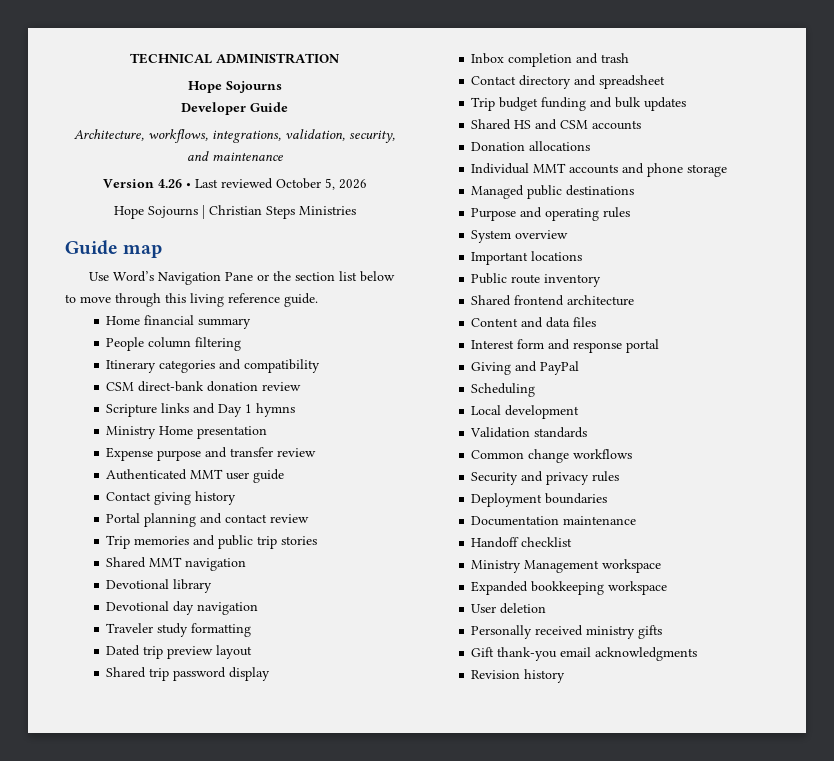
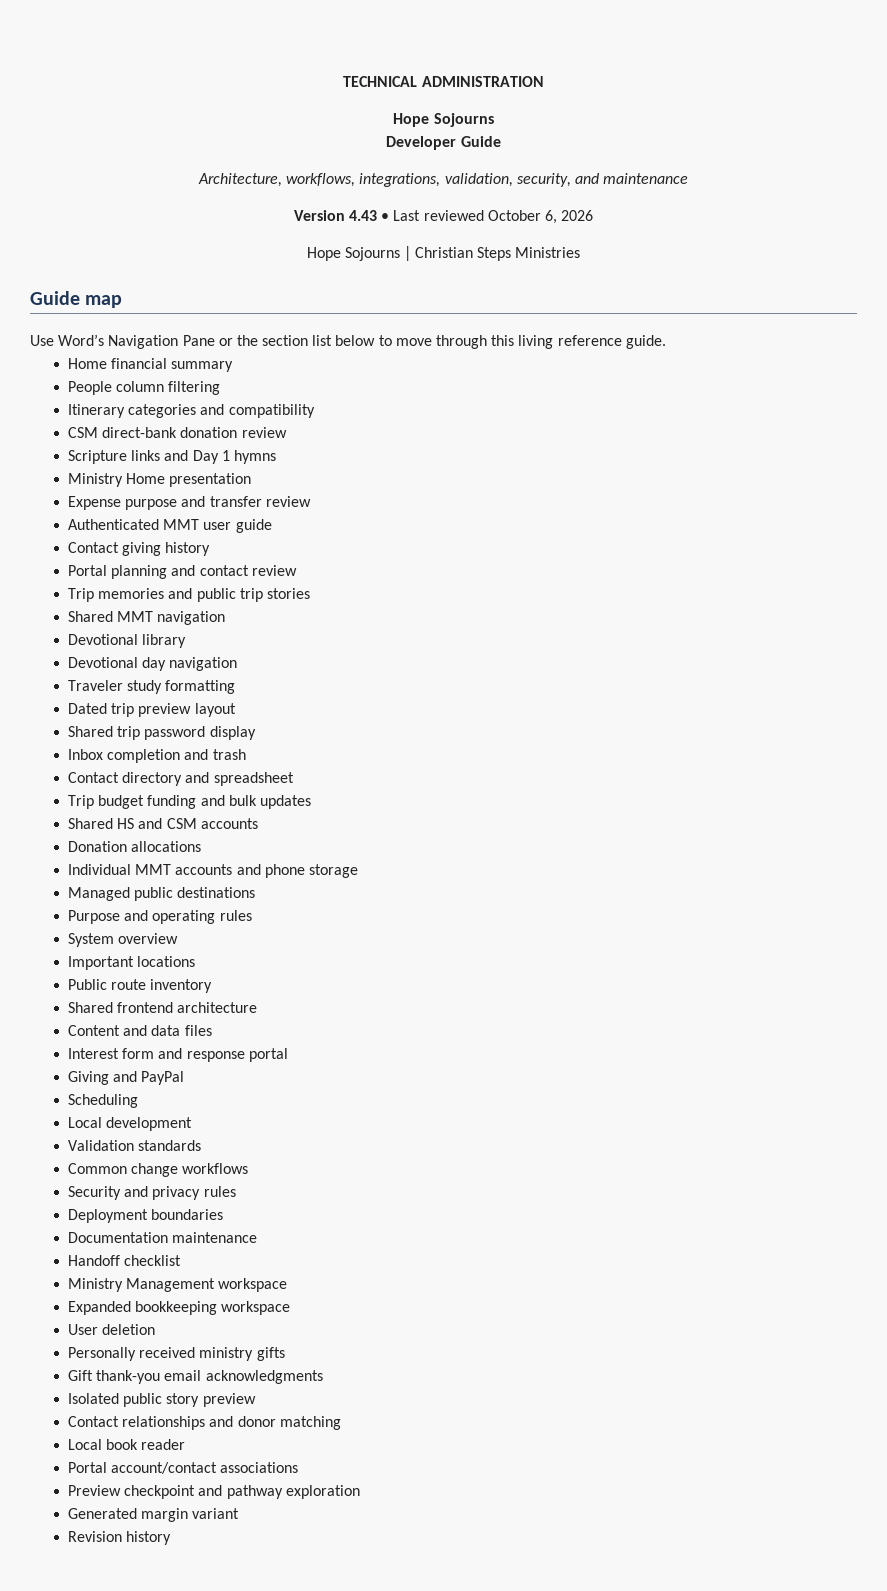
[157,179,182,188] 4.26 -> [349,210,378,221] 4.43
[324,178,335,190] 5, -> [544,210,557,224] 6,
(698, 654) none -> [68,1393,256,1407] [68,1416,341,1430] [68,1439,186,1450] [68,1462,299,1474] [68,1485,360,1499] [68,1508,240,1522] // Isolated public story preview // Contact relationships and donor matching // Local book reader // Portal account/contact associations // Preview checkpoint and pathway exploration // Generated margin variant

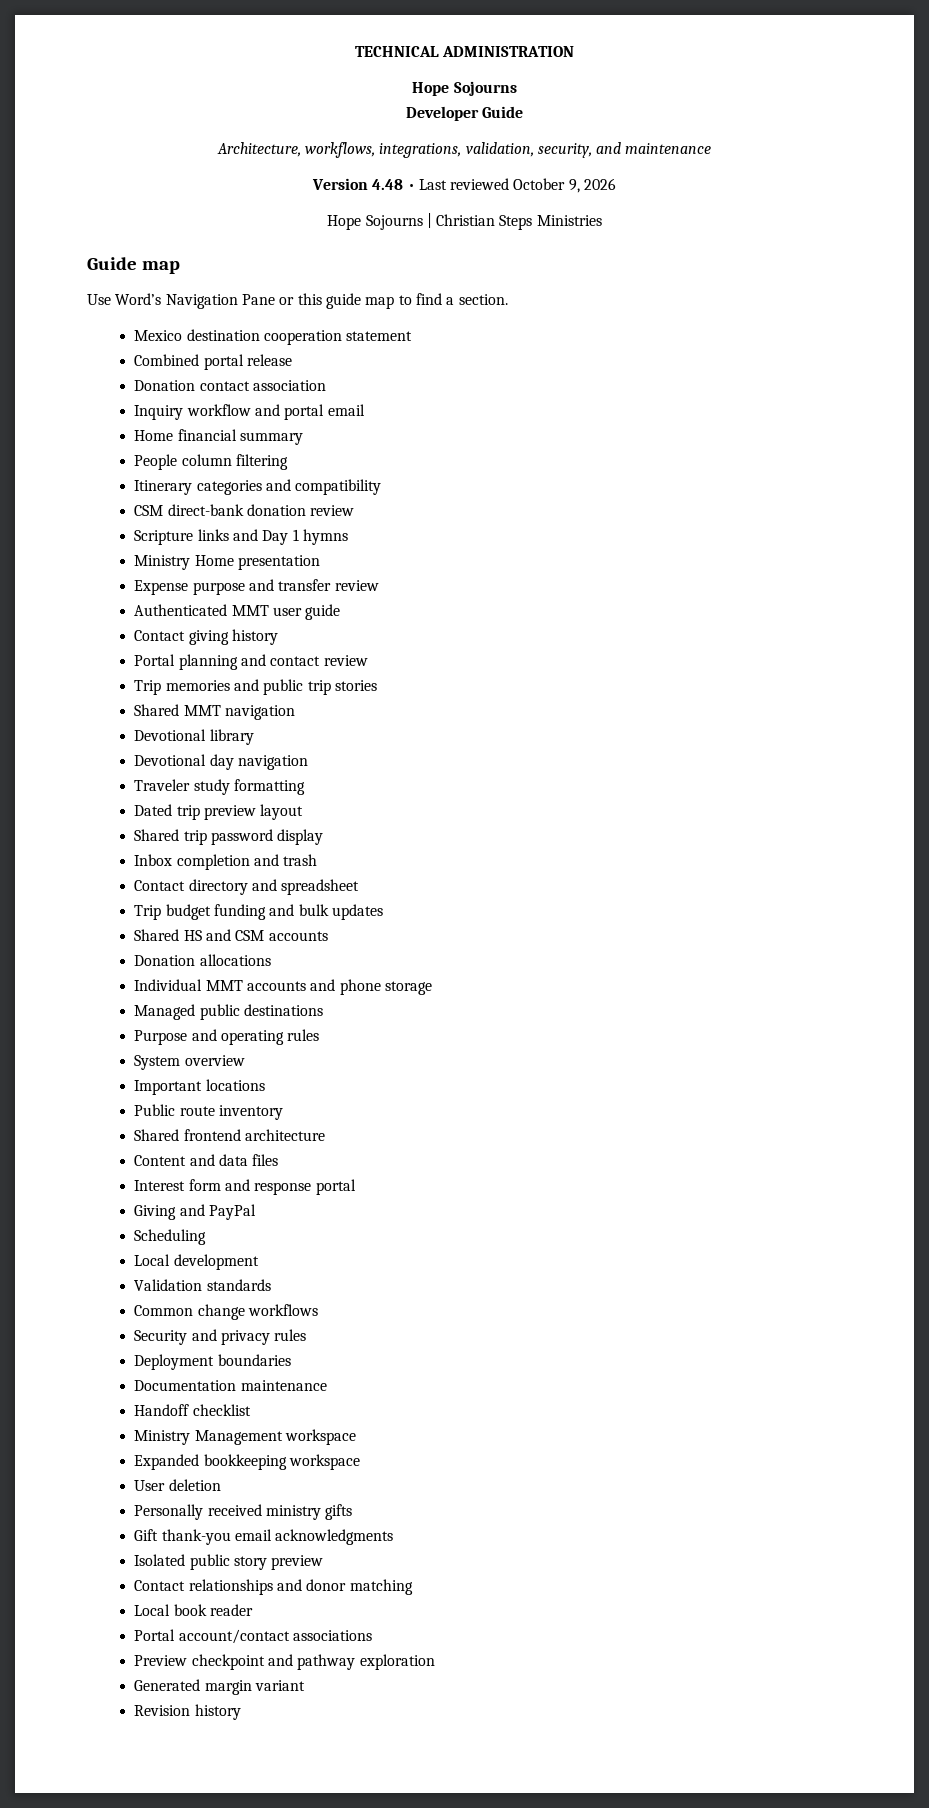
[349,210,378,221] 4.43 -> [372,179,404,190] 4.48
[544,210,557,224] 6, -> [568,179,580,193] 9,
[236,335,666,349] the section list below to move through this living reference guide. -> [297,293,508,309] [134,329,413,345] [134,354,292,370] [134,380,326,391] [134,404,365,420] this guide map to find a section. // Mexico destination cooperation statement // Combined portal release // Donation contact association // Inquiry workflow and portal email

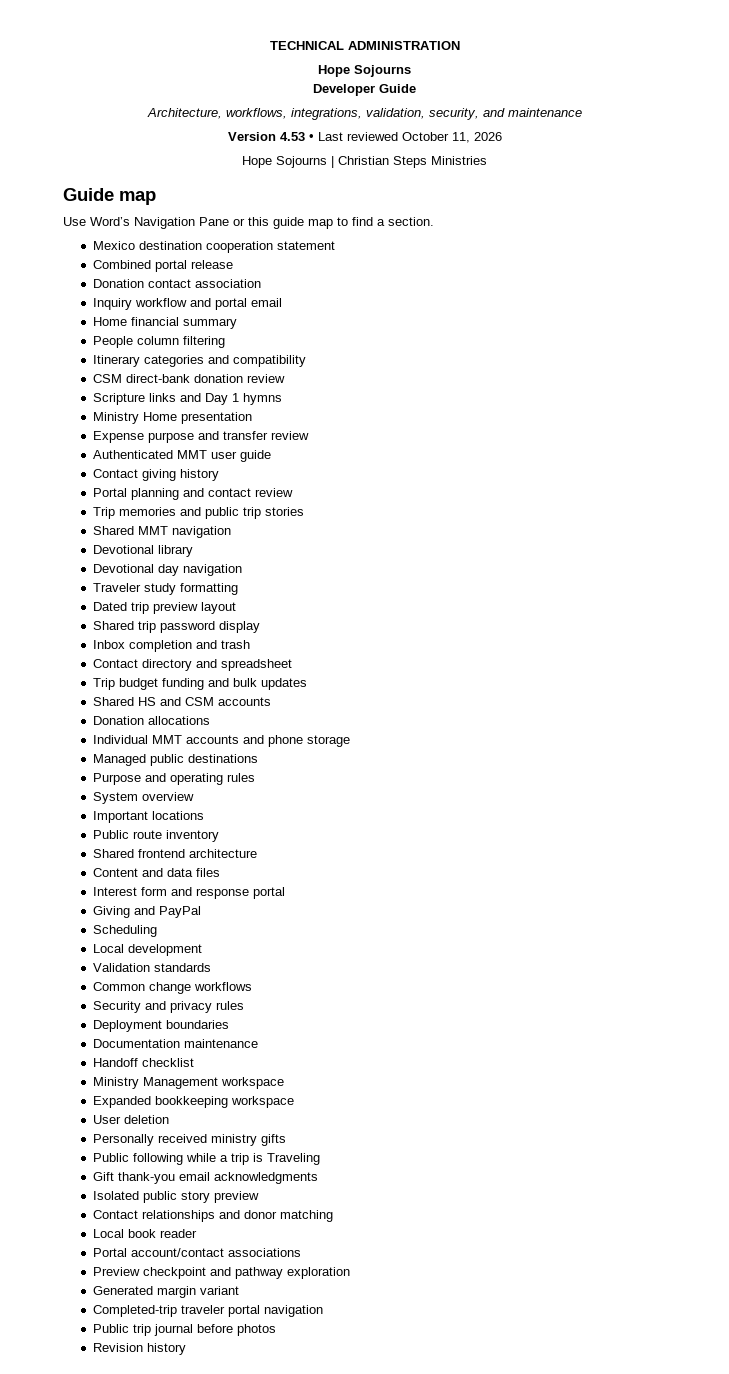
[372,179,404,190] 4.48 -> [279,132,305,141] 4.53
[568,179,580,193] 9, -> [451,132,470,143] 11,
(353, 1512) none -> [92,1153,320,1165] // Public following while a trip is Traveling
(305, 1685) none -> [92,1305,323,1317] [92,1324,276,1336] // Completed-trip traveler portal navigation // Public trip journal before photos

